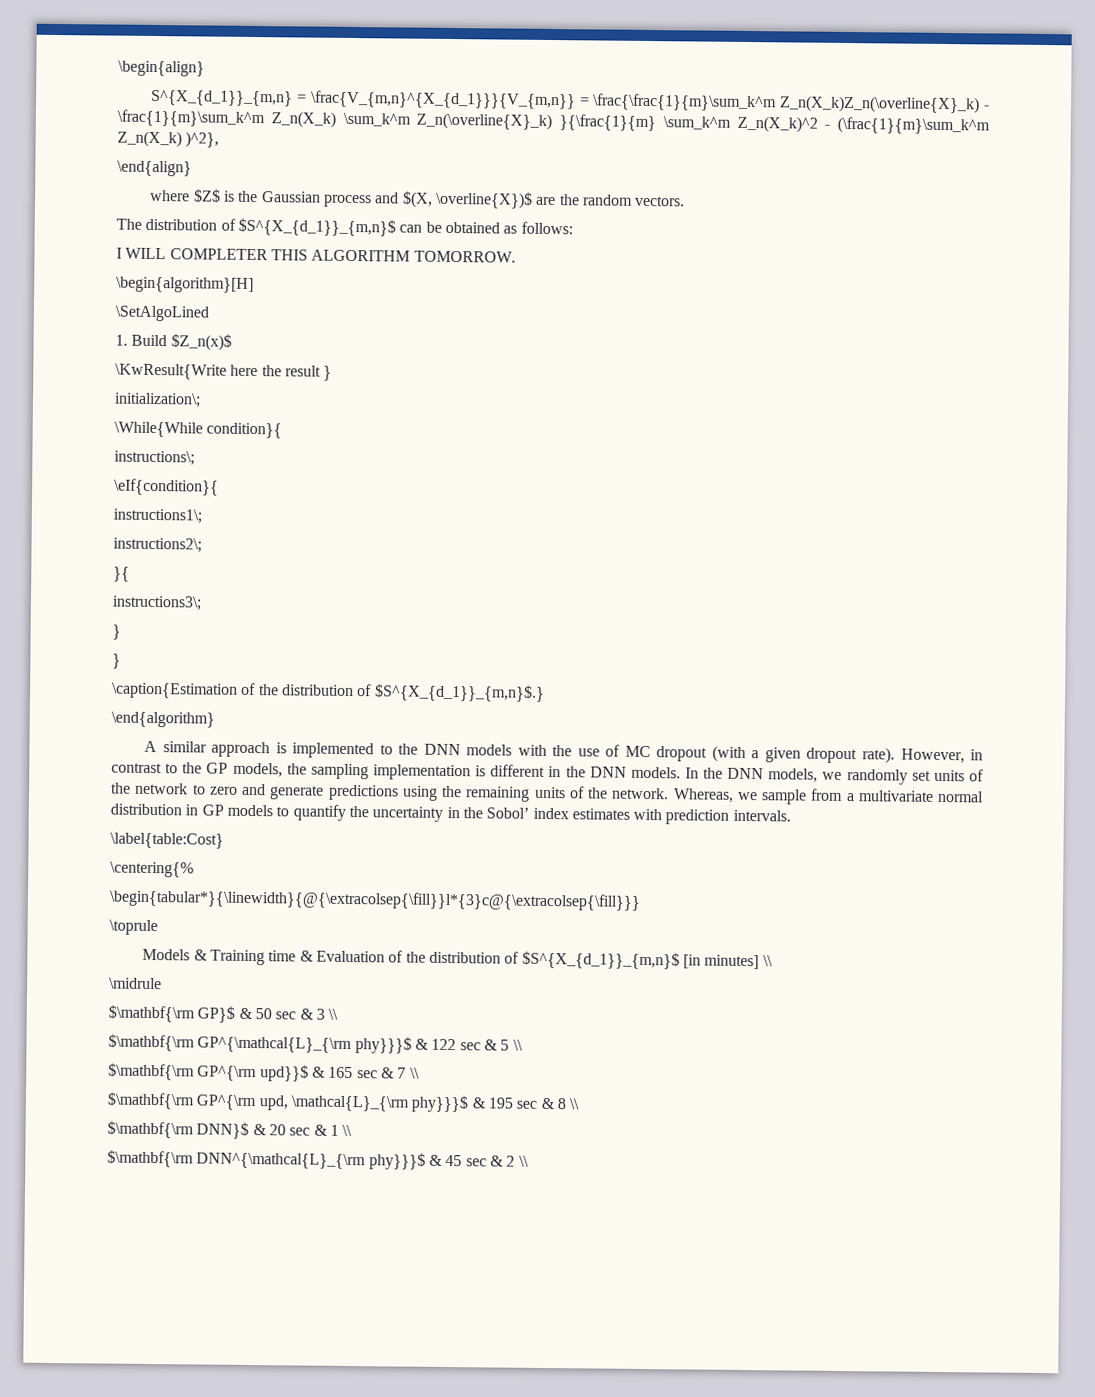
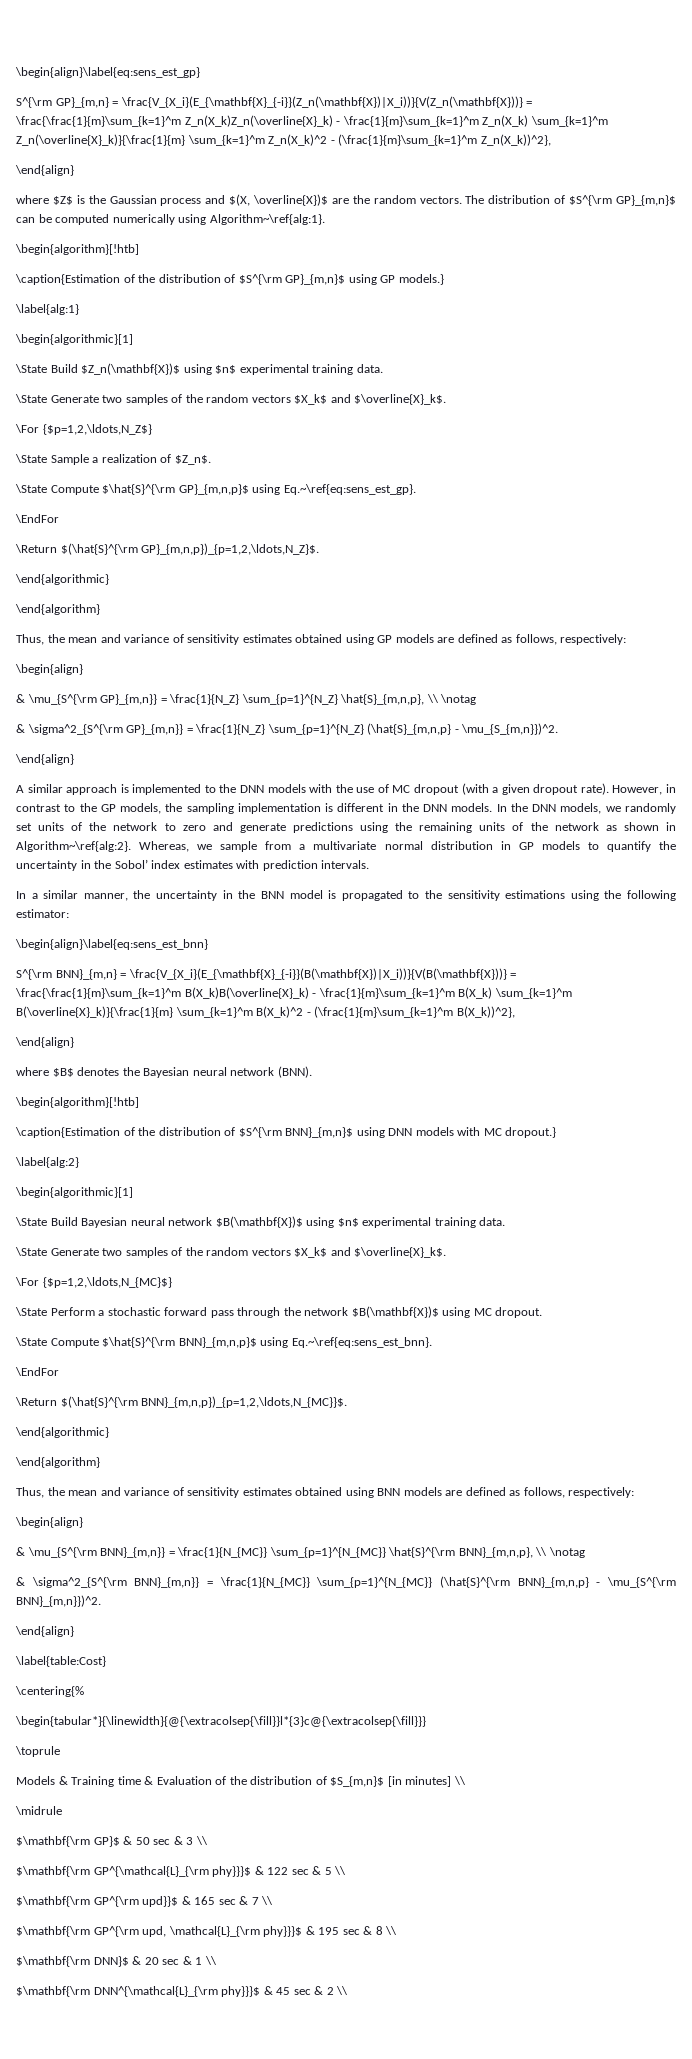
[118,60,205,77] [150,89,990,114] [117,109,990,135] [117,130,220,148] \begin{align} // S^{X_{d_1}}_{m,n} = \frac{V_{m,n}^{X_{d_1}}}{V_{m,n}} = \frac{\frac{1}{m}\sum_k^m Z_n(X_k)Z_n(\overline{X}_k) - \frac{1}{m}\sum_k^m Z_n(X_k) \sum_k^m Z_n(\overline{X}_k) }{\frac{1}{m} \sum_k^m Z_n(X_k)^2 - (\frac{1}{m}\sum_k^m Z_n(X_k) )^2}, -> [15,67,200,78] [16,96,533,108] [15,115,608,127] [16,134,551,146] \begin{align}\label{eq:sens_est_gp} // S^{\rm GP}_{m,n} = \frac{V_{X_i}(E_{\mathbf{X}_{-i}}(Z_n(\mathbf{X})|X_i))}{V(Z_n(\mathbf{X}))} = \frac{\frac{1}{m}\sum_{k=1}^m Z_n(X_k)Z_n(\overline{X}_k) - \frac{1}{m}\sum_{k=1}^m Z_n(X_k) \sum_{k=1}^m Z_n(\overline{X}_k)}{\frac{1}{m} \sum_{k=1}^m Z_n(X_k)^2 - (\frac{1}{m}\sum_{k=1}^m Z_n(X_k))^2},
(686, 201) // -> (462, 200) none
[237,217,573,237] [116,247,516,263] [116,276,254,293] [115,305,209,322] [115,333,232,351] [115,363,333,381] [114,392,201,408] [114,421,283,439] [114,450,195,466] [114,478,219,496] [113,508,202,524] [113,537,202,553] [113,566,130,582] [112,595,202,611] [112,624,121,640] [112,653,121,669] [111,682,545,702] [111,711,215,728] $S^{X_{d_1}}_{m,n}$ can be obtained as follows: // I WILL COMPLETER THIS ALGORITHM TOMORROW. // \begin{algorithm}[H] // \SetAlgoLined // 1. Build $Z_n(x)$ // \KwResult{Write here the result } // initialization\; // \While{While condition}{ // instructions\; // \eIf{condition}{ // instructions1\; // instructions2\; // }{ // instructions3\; // } // } // \caption{Estimation of the distribution of $S^{X_{d_1}}_{m,n}$.} // \end{algorithm} -> [569,195,676,206] [16,214,325,225] [15,244,139,255] [15,274,444,285] [15,304,79,315] [15,334,133,345] [15,363,383,375] [15,394,447,405] [15,424,152,435] [15,454,211,465] [15,484,416,495] [15,514,59,523] [15,543,320,555] [15,574,109,585] [15,604,100,615] [16,634,627,645] [15,664,83,675] [16,694,477,705] [16,723,559,735] [15,754,74,765] $S^{\rm GP}_{m,n}$ can be computed numerically using Algorithm~\ref{alg:1}. // \begin{algorithm}[!htb] // \caption{Estimation of the distribution of $S^{\rm GP}_{m,n}$ using GP models.} // \label{alg:1} // \begin{algorithmic}[1] // \State Build $Z_n(\mathbf{X})$ using $n$ experimental training data. // \State Generate two samples of the random vectors $X_k$ and $\overline{X}_k$. // \For {$p=1,2,\ldots,N_Z$} // \State Sample a realization of $Z_n$. // \State Compute $\hat{S}^{\rm GP}_{m,n,p}$ using Eq.~\ref{eq:sens_est_gp}. // \EndFor // \Return $(\hat{S}^{\rm GP}_{m,n,p})_{p=1,2,\ldots,N_Z}$. // \end{algorithmic} // \end{algorithm} // Thus, the mean and variance of sensitivity estimates obtained using GP models are defined as follows, respectively: // \begin{align} // & \mu_{S^{\rm GP}_{m,n}} = \frac{1}{N_Z} \sum_{p=1}^{N_Z} \hat{S}_{m,n,p}, \\ \notag // & \sigma^2_{S^{\rm GP}_{m,n}} = \frac{1}{N_Z} \sum_{p=1}^{N_Z} (\hat{S}_{m,n,p} - \mu_{S_{m,n}})^2. // \end{align}
[611,787,670,800] network. -> [554,822,676,831] [16,841,131,852] network as shown in Algorithm~\ref{alg:2}.
(791, 815) none -> [16,890,676,901] [16,909,69,918] [15,939,208,950] [16,968,517,980] [15,987,572,999] [16,1006,515,1018] [15,1037,74,1048] [16,1066,312,1078] [15,1097,139,1108] [15,1127,557,1138] [15,1157,79,1168] [15,1187,133,1198] [15,1216,506,1228] [15,1247,447,1258] [15,1277,172,1288] [15,1306,543,1318] [15,1337,432,1348] [15,1367,59,1376] [15,1396,348,1408] [15,1427,109,1438] [15,1457,100,1468] [16,1487,635,1498] [15,1517,83,1528] [16,1547,585,1558] [16,1576,676,1588] [16,1595,101,1607] [15,1626,74,1637] // In a similar manner, the uncertainty in the BNN model is propagated to the sensitivity estimations using the following estimator: // \begin{align}\label{eq:sens_est_bnn} // S^{\rm BNN}_{m,n} = \frac{V_{X_i}(E_{\mathbf{X}_{-i}}(B(\mathbf{X})|X_i))}{V(B(\mathbf{X}))} = \frac{\frac{1}{m}\sum_{k=1}^m B(X_k)B(\overline{X}_k) - \frac{1}{m}\sum_{k=1}^m B(X_k) \sum_{k=1}^m B(\overline{X}_k)}{\frac{1}{m} \sum_{k=1}^m B(X_k)^2 - (\frac{1}{m}\sum_{k=1}^m B(X_k))^2}, // \end{align} // where $B$ denotes the Bayesian neural network (BNN). // \begin{algorithm}[!htb] // \caption{Estimation of the distribution of $S^{\rm BNN}_{m,n}$ using DNN models with MC dropout.} // \label{alg:2} // \begin{algorithmic}[1] // \State Build Bayesian neural network $B(\mathbf{X})$ using $n$ experimental training data. // \State Generate two samples of the random vectors $X_k$ and $\overline{X}_k$. // \For {$p=1,2,\ldots,N_{MC}$} // \State Perform a stochastic forward pass through the network $B(\mathbf{X})$ using MC dropout. // \State Compute $\hat{S}^{\rm BNN}_{m,n,p}$ using Eq.~\ref{eq:sens_est_bnn}. // \EndFor // \Return $(\hat{S}^{\rm BNN}_{m,n,p})_{p=1,2,\ldots,N_{MC}}$. // \end{algorithmic} // \end{algorithm} // Thus, the mean and variance of sensitivity estimates obtained using BNN models are defined as follows, respectively: // \begin{align} // & \mu_{S^{\rm BNN}_{m,n}} = \frac{1}{N_{MC}} \sum_{p=1}^{N_{MC}} \hat{S}^{\rm BNN}_{m,n,p}, \\ \notag // & \sigma^2_{S^{\rm BNN}_{m,n}} = \frac{1}{N_{MC}} \sum_{p=1}^{N_{MC}} (\hat{S}^{\rm BNN}_{m,n,p} - \mu_{S^{\rm BNN}_{m,n}})^2. // \end{align}
[521,950,680,970] $S^{X_{d_1}}_{m,n}$ -> [330,1776,385,1787] $S_{m,n}$

